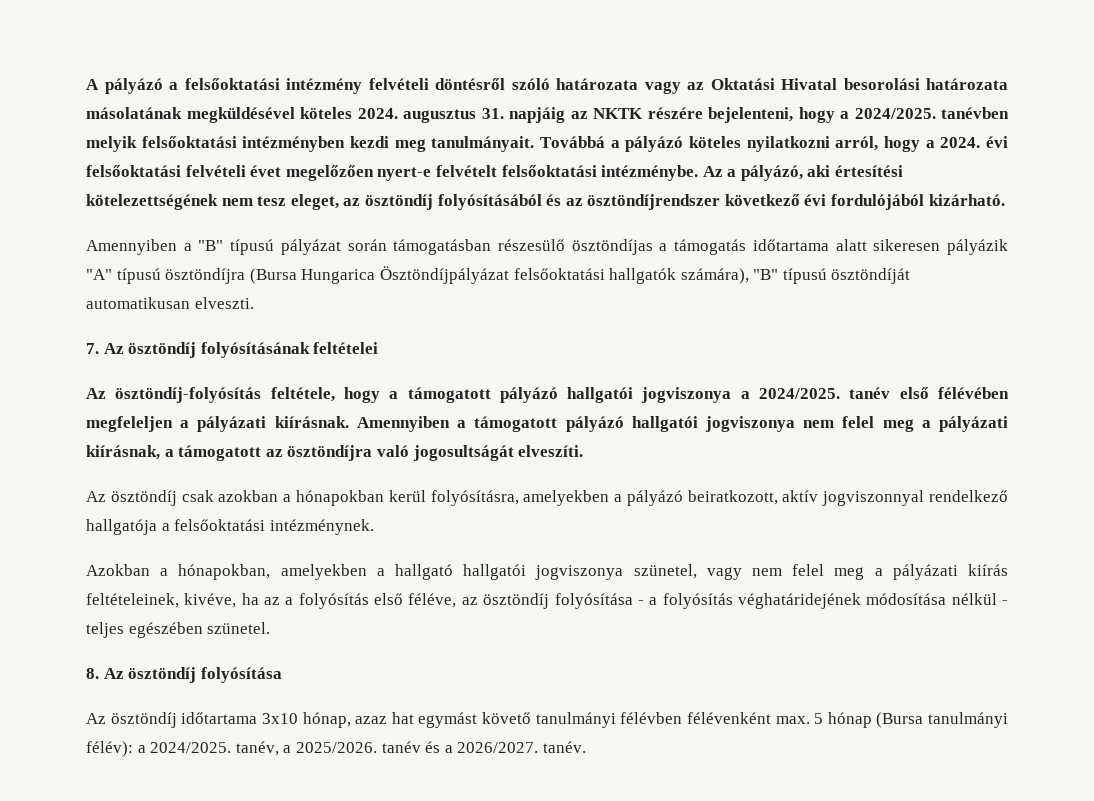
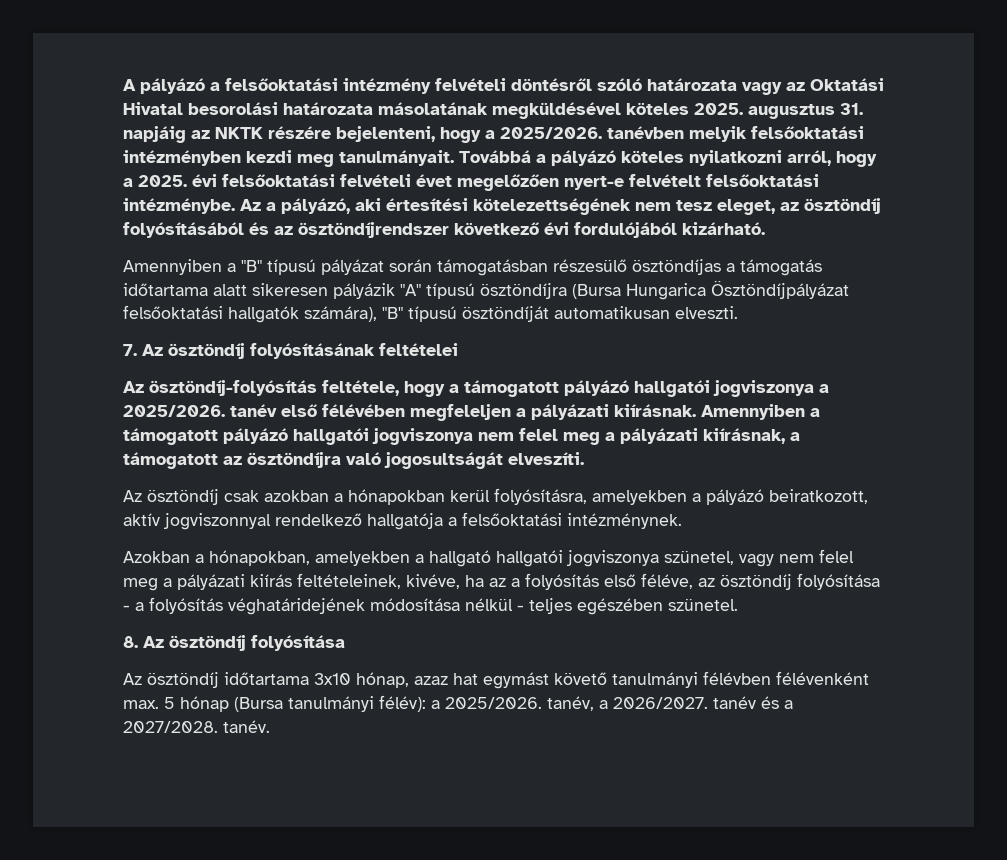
[357,108,398,119] 2024. -> [694,103,743,115] 2025.
[854,108,936,119] 2024/2025. -> [500,127,602,139] 2025/2026.
[940,137,981,148] 2024. -> [138,175,187,187] 2025.
[759,388,841,399] 2024/2025. -> [123,405,225,417] 2025/2026.
[150,742,232,753] 2024/2025. -> [445,697,542,709] 2025/2026.
[295,742,377,753] 2025/2026. -> [613,697,708,709] 2026/2027.
[457,742,539,753] 2026/2027. -> [123,721,218,733] 2027/2028.

